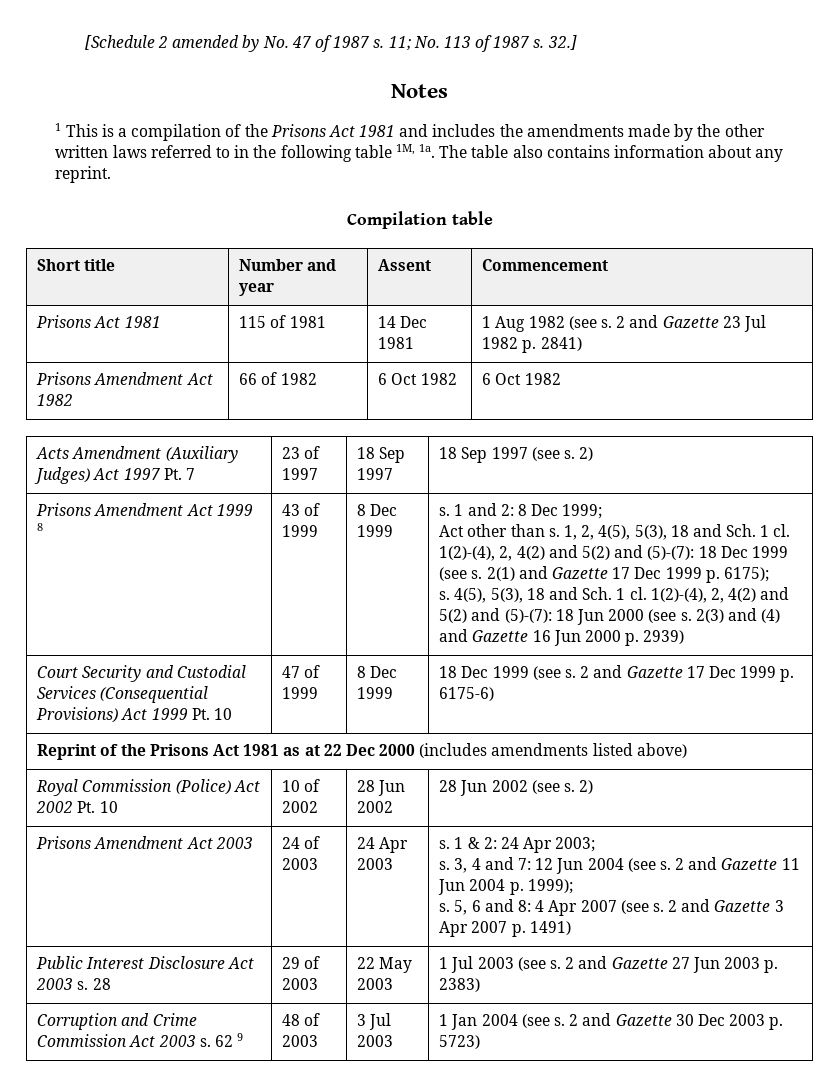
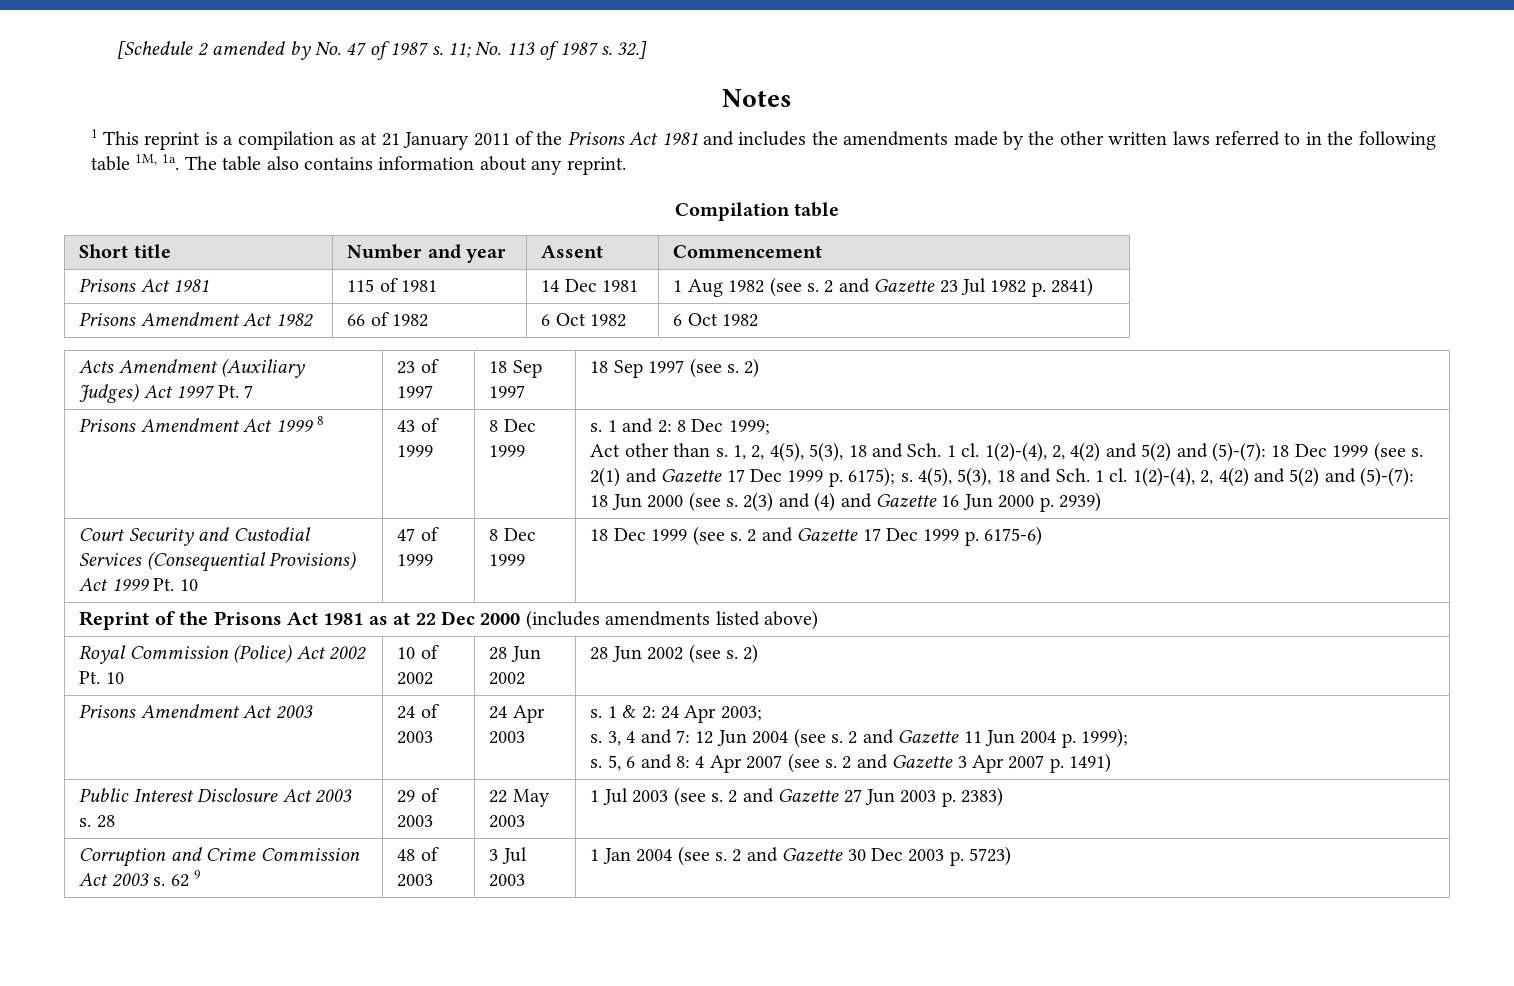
(98, 130) none -> [144,132,201,150] reprint
(222, 132) none -> [339,132,510,150] as at 21 January 2011
(769, 574) // -> (896, 477) none

